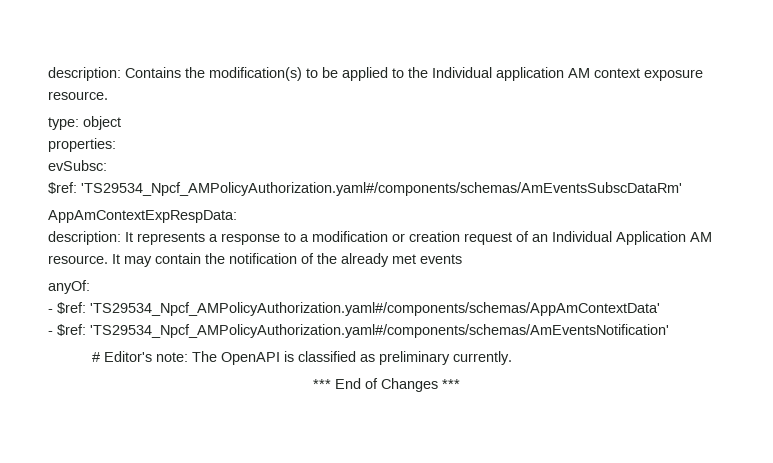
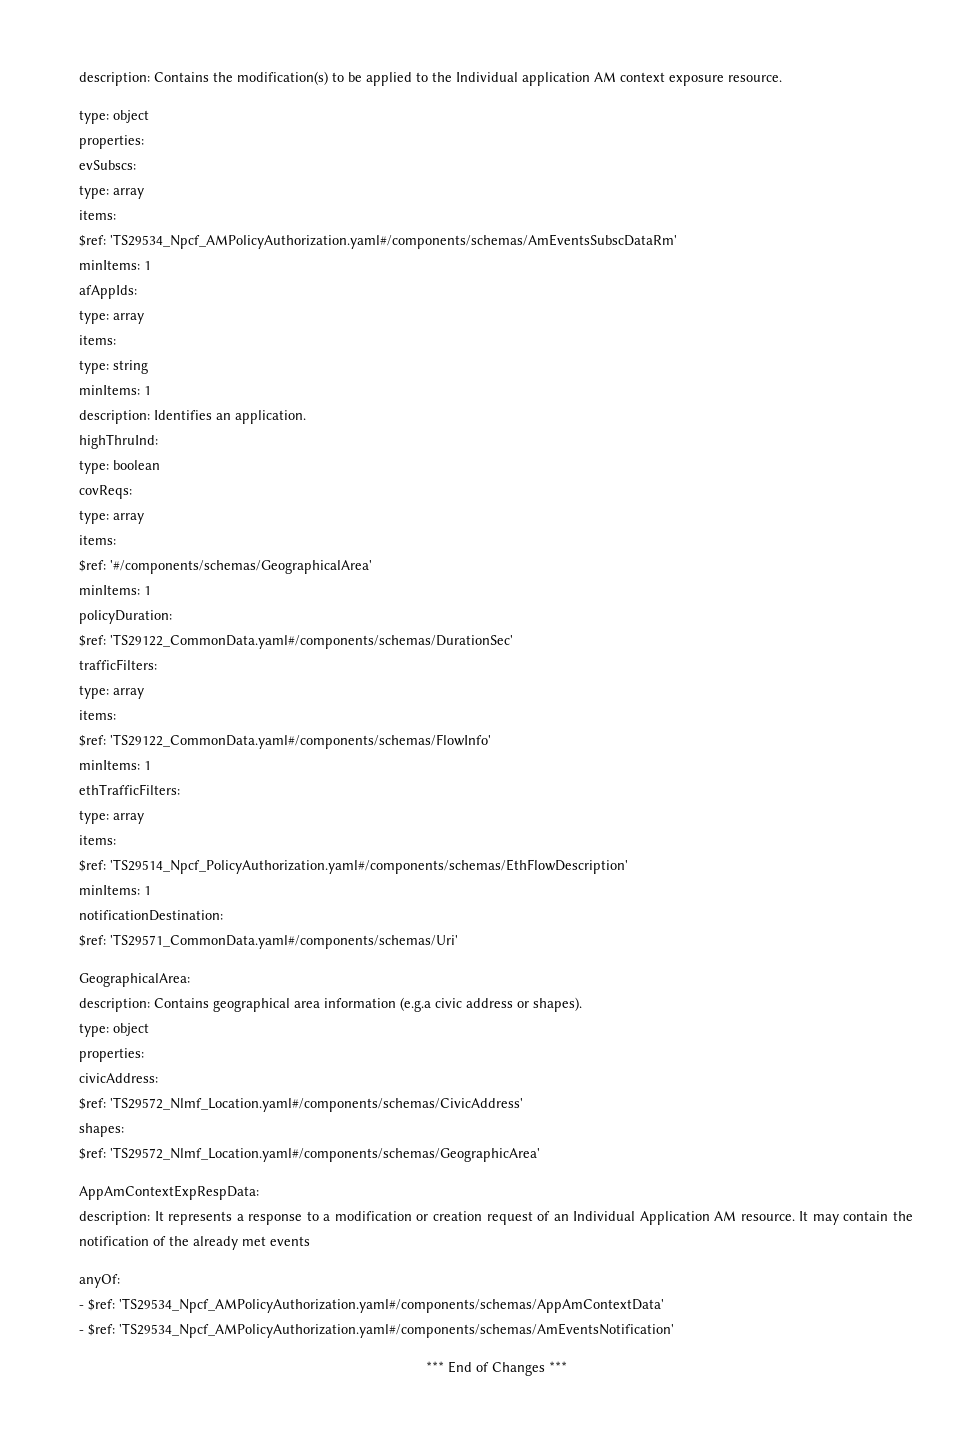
[48,160,107,171] [48,182,682,196] evSubsc: // $ref: 'TS29534_Npcf_AMPolicyAuthorization.yaml#/components/schemas/AmEventsSubscDataRm' -> [79,160,136,170] [79,185,144,199] [79,210,116,220] [79,234,677,249] [79,260,151,270] [79,285,137,299] [79,310,144,324] [79,335,116,345] [79,360,148,374] [79,385,151,395] [79,410,306,424] [79,434,158,449] [79,460,160,474] [79,485,132,499] [79,510,144,524] [79,535,116,545] [79,560,372,574] [79,585,151,595] [79,610,172,624] [79,634,513,649] [79,659,157,670] [79,685,144,699] [79,710,116,720] [79,734,491,749] [79,760,151,770] [79,784,180,795] [79,810,144,824] [79,835,116,845] [79,859,628,874] [79,885,151,895] [79,910,223,921] [79,934,458,949] [79,973,190,987] [79,997,582,1012] [79,1023,149,1037] [79,1048,144,1062] [79,1073,158,1083] [79,1097,523,1112] [79,1123,124,1137] [79,1147,540,1162] evSubscs: // type: array // items: // $ref: 'TS29534_Npcf_AMPolicyAuthorization.yaml#/components/schemas/AmEventsSubscDataRm' // minItems: 1 // afAppIds: // type: array // items: // type: string // minItems: 1 // description: Identifies an application. // highThruInd: // type: boolean // covReqs: // type: array // items: // $ref: '#/components/schemas/GeographicalArea' // minItems: 1 // policyDuration: // $ref: 'TS29122_CommonData.yaml#/components/schemas/DurationSec' // trafficFilters: // type: array // items: // $ref: 'TS29122_CommonData.yaml#/components/schemas/FlowInfo' // minItems: 1 // ethTrafficFilters: // type: array // items: // $ref: 'TS29514_Npcf_PolicyAuthorization.yaml#/components/schemas/EthFlowDescription' // minItems: 1 // notificationDestination: // $ref: 'TS29571_CommonData.yaml#/components/schemas/Uri' // GeographicalArea: // description: Contains geographical area information (e.g.a civic address or shapes). // type: object // properties: // civicAddress: // $ref: 'TS29572_Nlmf_Location.yaml#/components/schemas/CivicAddress' // shapes: // $ref: 'TS29572_Nlmf_Location.yaml#/components/schemas/GeographicArea'
[91,351,512,365] // # Editor's note: The OpenAPI is classified as preliminary currently. -> (674, 1330) none

